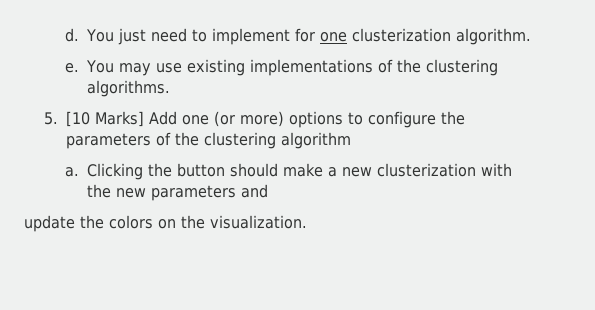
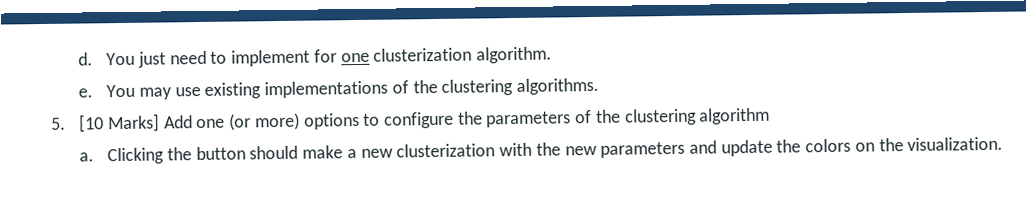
(268, 191) // -> (718, 147) none

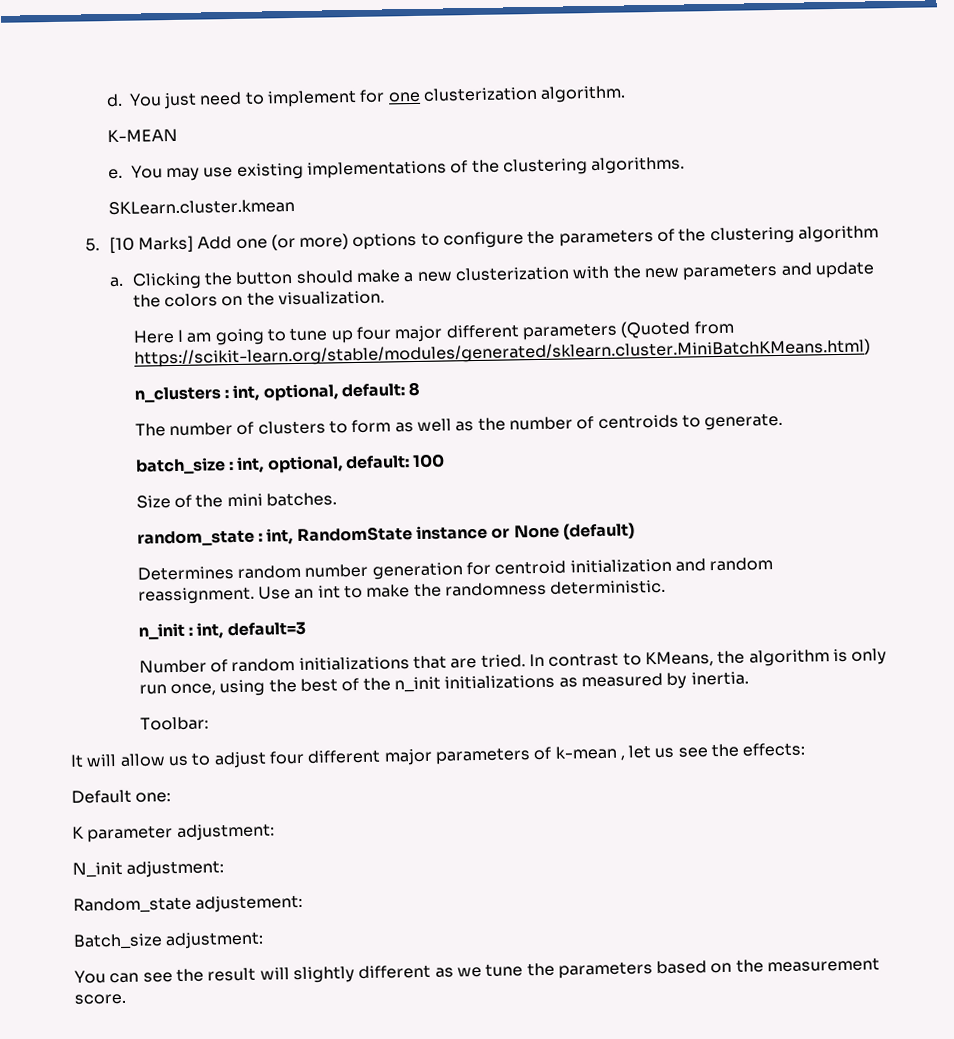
(553, 55) none -> [106,128,178,143] // K-MEAN
(600, 86) none -> [107,198,295,216] // SKLearn.cluster.kmean
(1004, 143) none -> [132,320,734,346] [133,338,871,368] [133,381,421,403] [134,412,784,437] [134,453,446,475] [135,492,338,509] [136,522,636,547] [136,557,774,581] [137,579,667,605] [137,621,306,640] [138,648,888,674] [138,671,749,697] [139,716,209,731] [70,742,806,769] [71,789,172,804] [72,823,275,843] [72,860,225,878] [73,894,304,914] [73,931,265,950] [74,957,881,984] [74,993,126,1005] // Here I am going to tune up four major different parameters (Quoted from https://scikit-learn.org/stable/modules/generated/sklearn.cluster.MiniBatchKMeans.html) // n_clusters : int, optional, default: 8 // The number of clusters to form as well as the number of centroids to generate. // batch_size : int, optional, default: 100 // Size of the mini batches. // random_state : int, RandomState instance or None (default) // Determines random number generation for centroid initialization and random reassignment. Use an int to make the randomness deterministic. // n_init : int, default=3 // Number of random initializations that are tried. In contrast to KMeans, the algorithm is only run once, using the best of the n_init initializations as measured by inertia. // Toolbar: // It will allow us to adjust four different major parameters of k-mean , let us see the effects: // Default one: // K parameter adjustment: // N_init adjustment: // Random_state adjustement: // Batch_size adjustment: // You can see the result will slightly different as we tune the parameters based on the measurement score.

